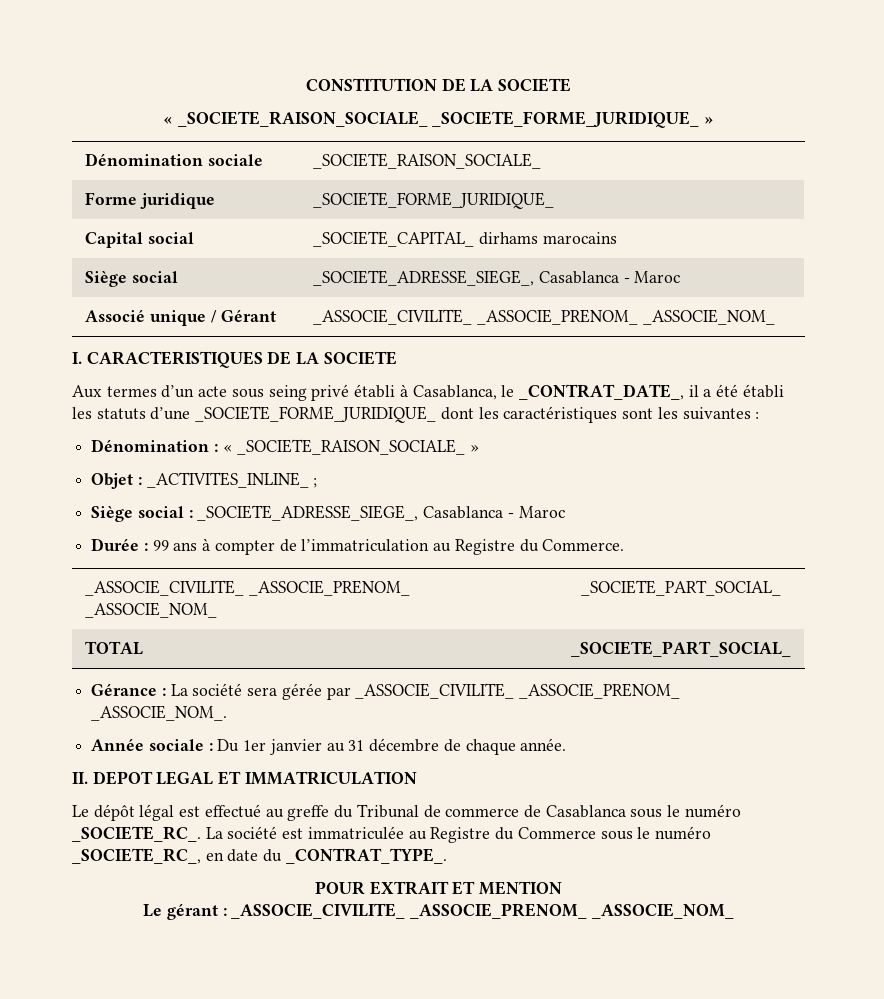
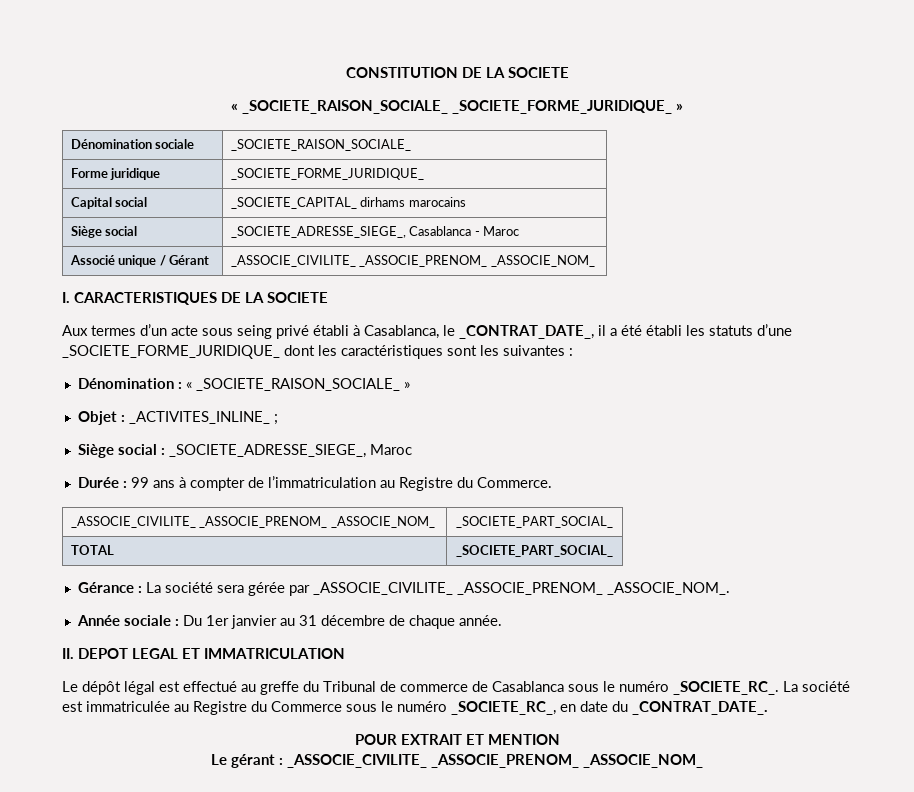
[423,506,514,519] Casablanca - -> (366, 451) none
[285,848,447,864] _CONTRAT_TYPE_. -> [632,701,768,715] _CONTRAT_DATE_.

